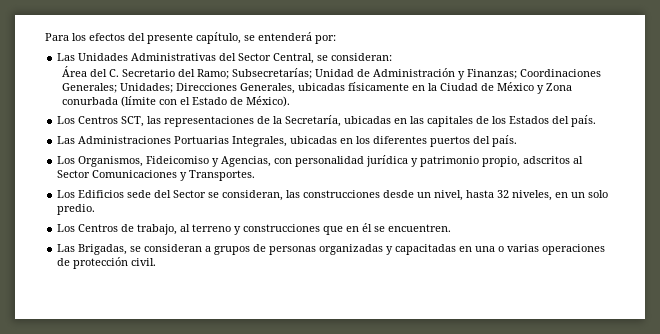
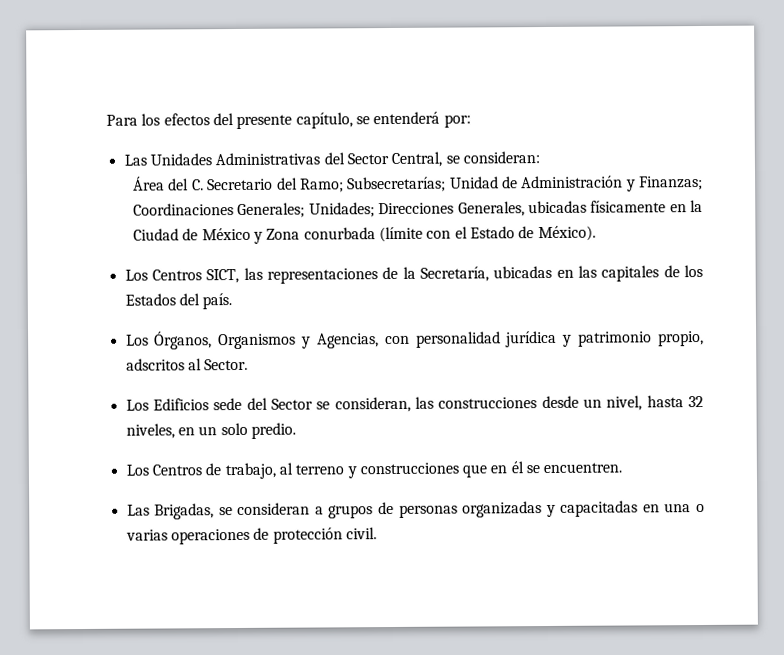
[121,116,145,127] SCT, -> [206,268,240,284] SICT,
[57,135,518,147] [57,156,210,167] // Las Administraciones Portuarias Integrales, ubicadas en los diferentes puertos del país. // Los Organismos, Fideicomiso -> [125,331,297,350] // Los Órganos, Organismos
[57,170,256,181] Sector Comunicaciones y Transportes. -> [204,358,249,371] Sector.

